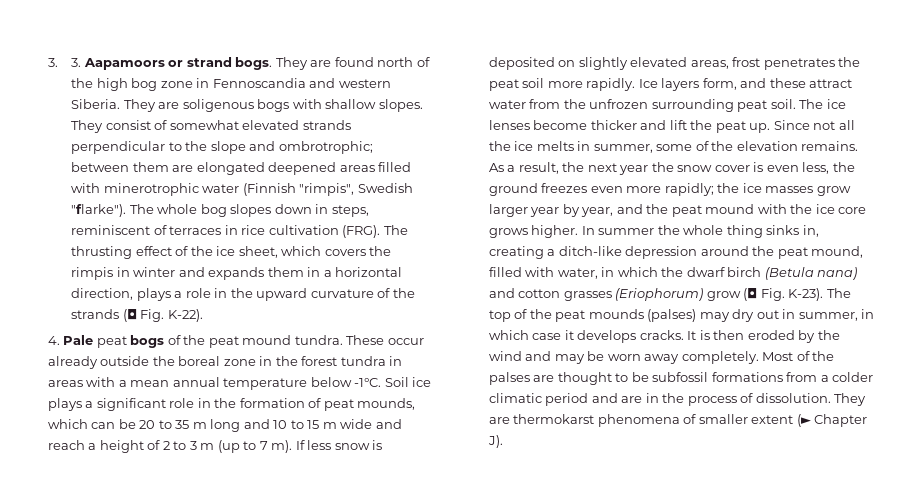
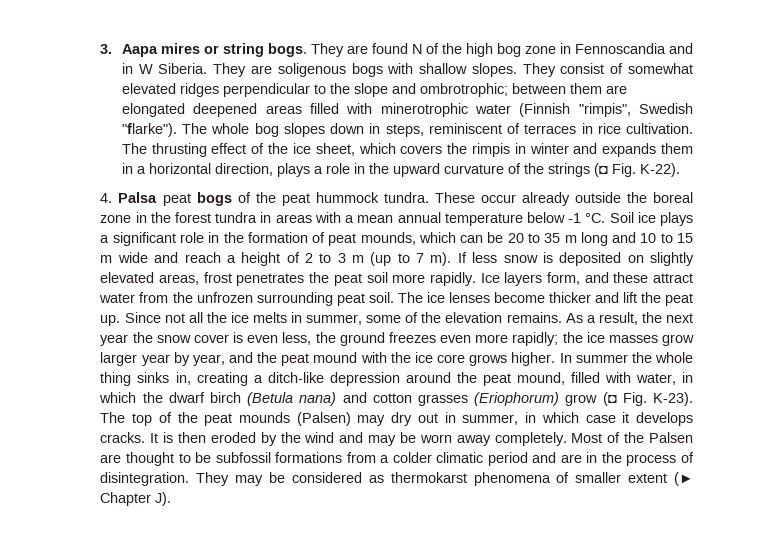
[47,57,232,70] 3. 3. Aapamoors or strand -> [100,43,264,57] 3. Aapa mires or string
[377,57,414,67] north -> [411,44,422,54] N
[338,79,391,88] western -> [121,63,153,74] in W
[302,120,351,130] strands -> [179,83,219,97] ridges
[268,225,381,238] cultivation (FRG). -> [626,123,693,134] cultivation.
[71,309,120,319] strands -> [547,163,590,177] strings
[63,335,94,345] Pale -> [118,192,158,203] Palsa
[242,335,292,345] mound -> [315,192,379,203] hummock
[354,378,382,387] -1°C. -> [568,213,606,223] -1 °C.
[647,309,697,322] (palses) -> [296,412,351,426] (Palsen)
[488,372,530,385] palses -> [648,432,693,443] Palsen
[755,393,867,406] [488,417,510,424] dissolution. They are -> [100,472,384,486] disintegration. They may be considered as

